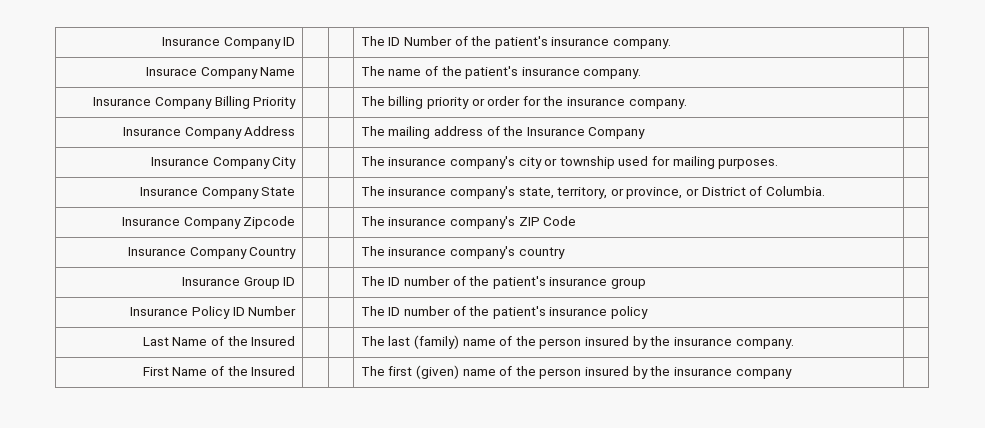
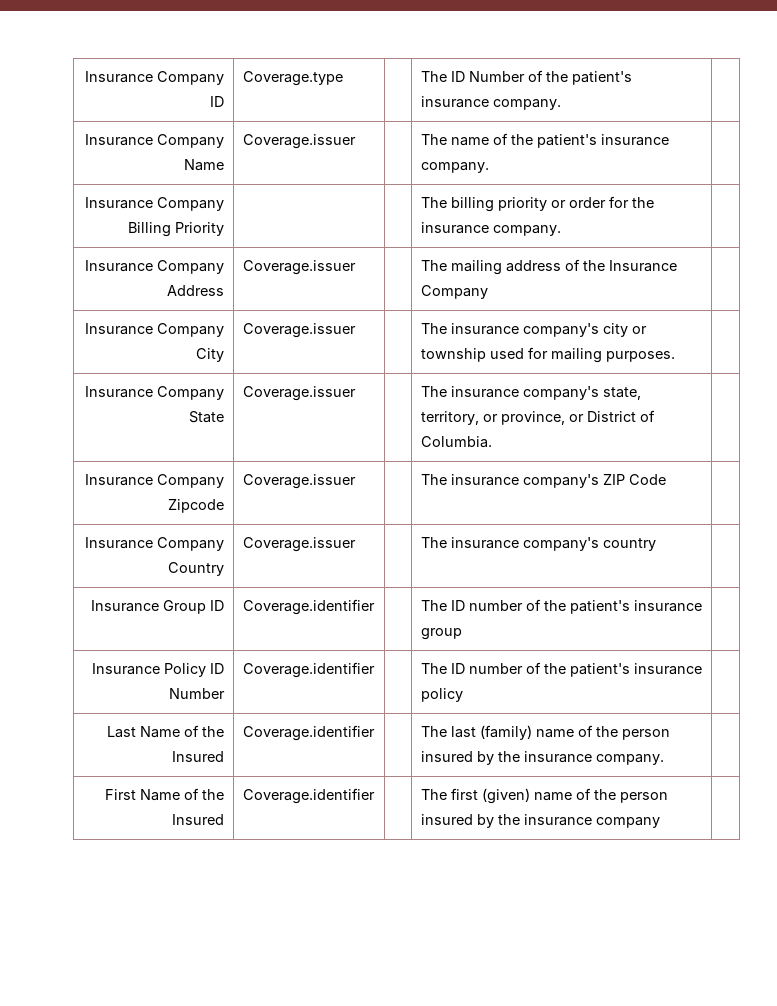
(296, 41) none -> [242,71,343,86] Coverage.type
[146,67,198,76] Insurace -> [85,134,154,146] Insurance
(296, 71) none -> [242,134,356,149] Coverage.issuer
(296, 131) none -> [242,260,356,275] Coverage.issuer
(297, 163) none -> [242,323,356,338] Coverage.issuer
(296, 191) none -> [242,386,356,401] Coverage.issuer
(296, 222) none -> [242,474,356,489] Coverage.issuer
(297, 253) none -> [242,537,356,552] Coverage.issuer
(296, 281) none -> [242,599,375,615] Coverage.identifier
(297, 311) none -> [242,662,375,678] Coverage.identifier
(296, 341) none -> [242,725,375,741] Coverage.identifier
(296, 371) none -> [242,788,375,804] Coverage.identifier

